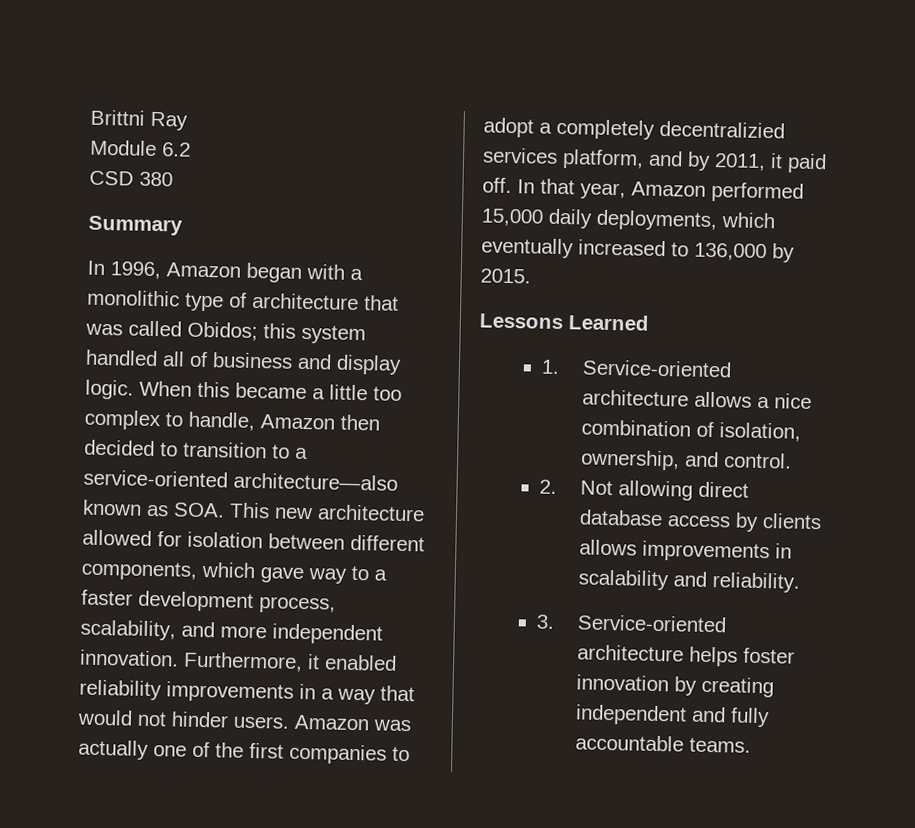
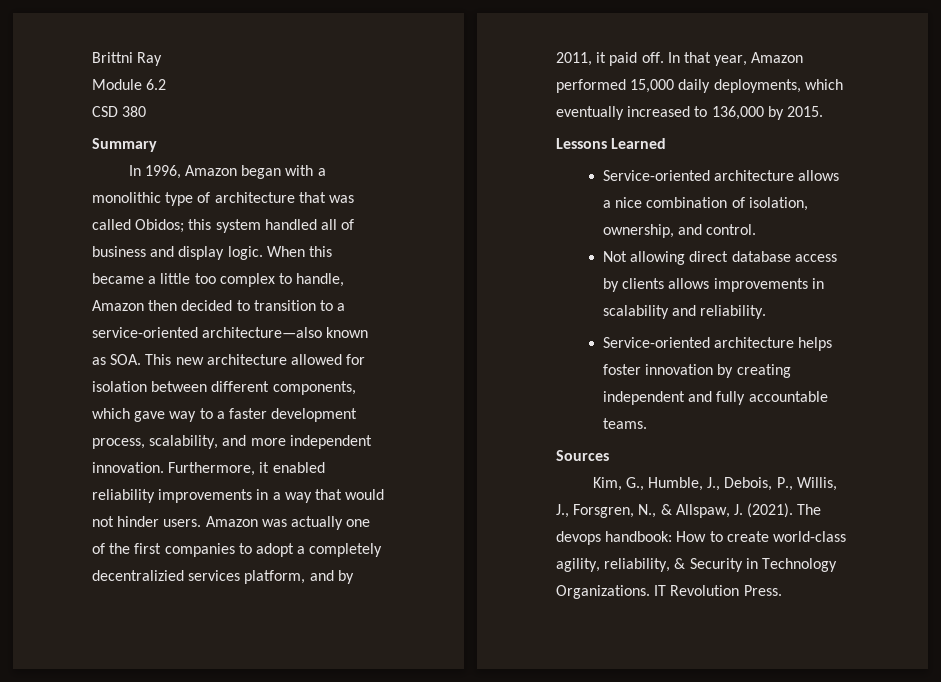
[541,359,561,375] 1. -> (667, 143) none
[539,479,558,494] 2. -> (757, 229) none
[536,614,556,629] 3. -> (767, 312) none
(752, 745) none -> [556,450,609,461] [592,477,837,491] [556,503,822,518] [556,531,846,545] [556,558,837,572] [556,585,782,599] // Sources // Kim, G., Humble, J., Debois, P., Willis, J., Forsgren, N., & Allspaw, J. (2021). The devops handbook: How to create world-class agility, reliability, & Security in Technology Organizations. IT Revolution Press.

